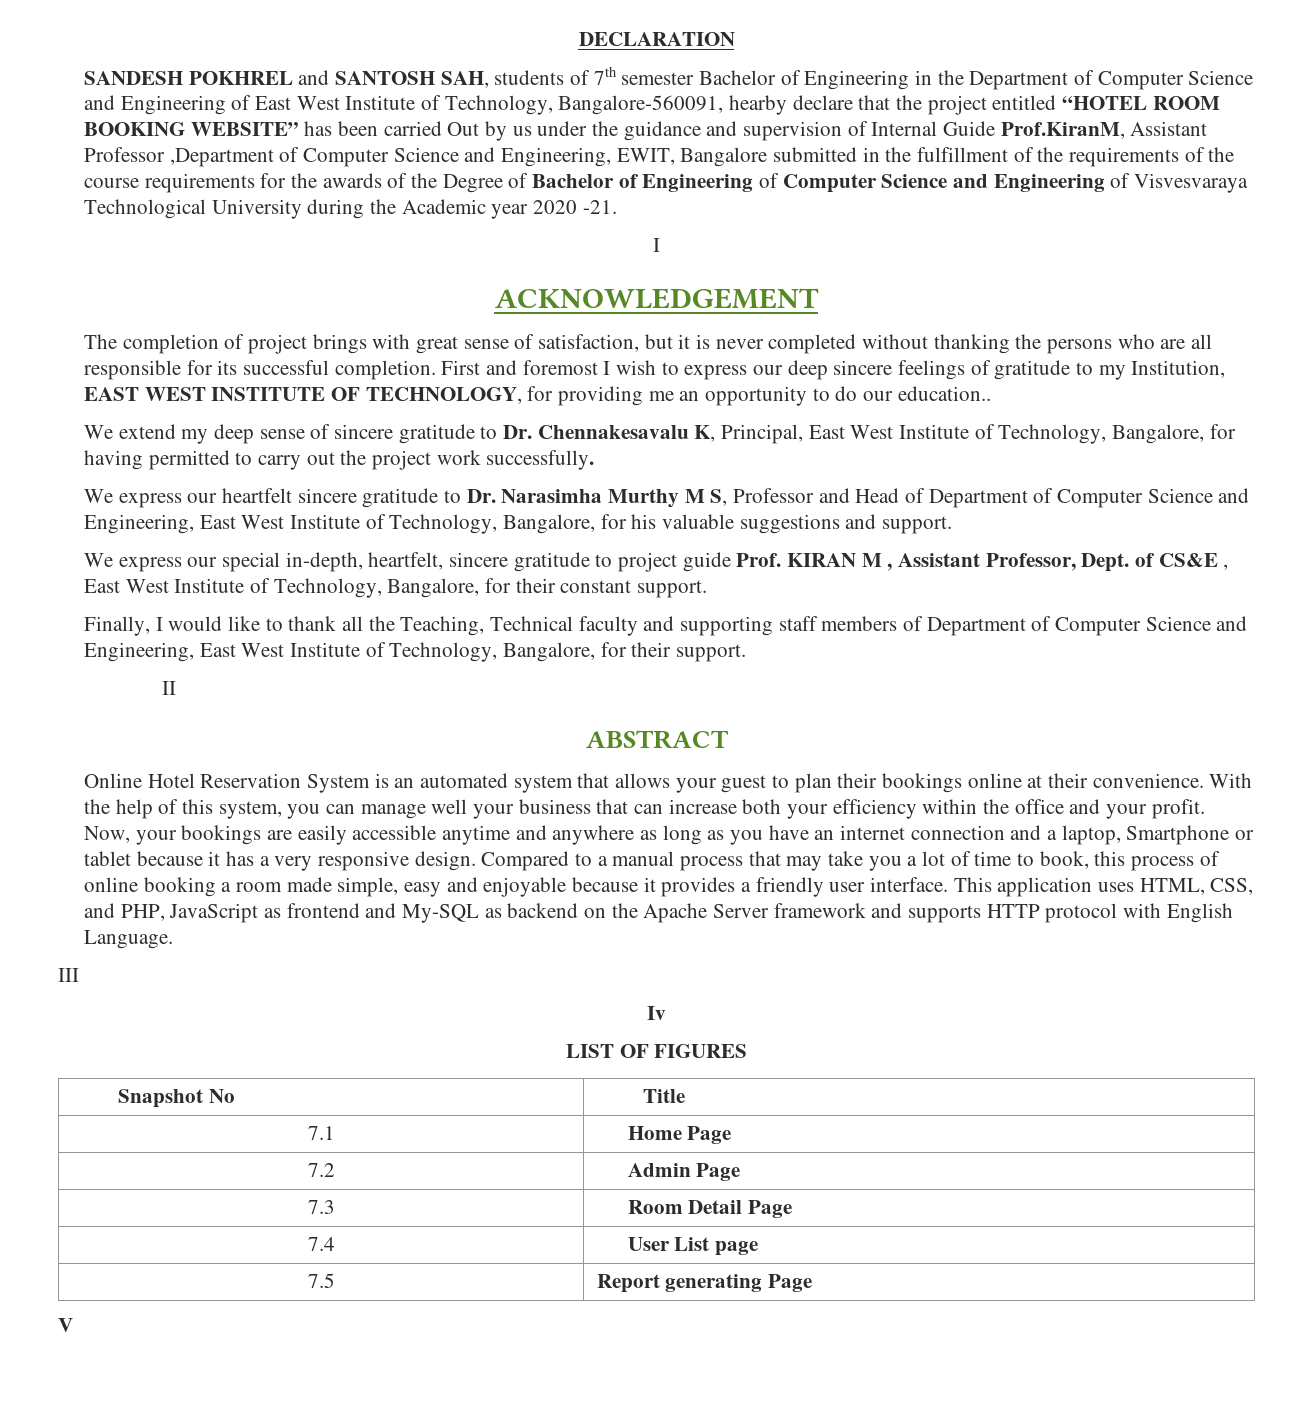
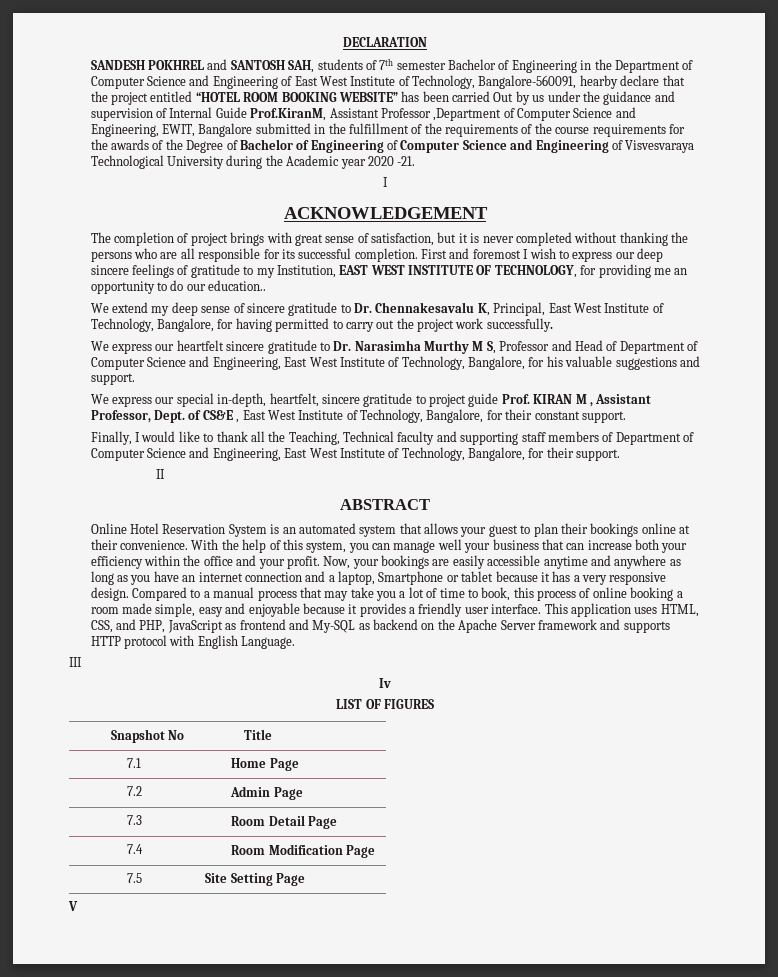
[627,1237,759,1256] User List page -> [231,844,376,858] Room Modification Page
[596,1274,763,1293] Report generating -> [205,873,273,886] Site Setting

